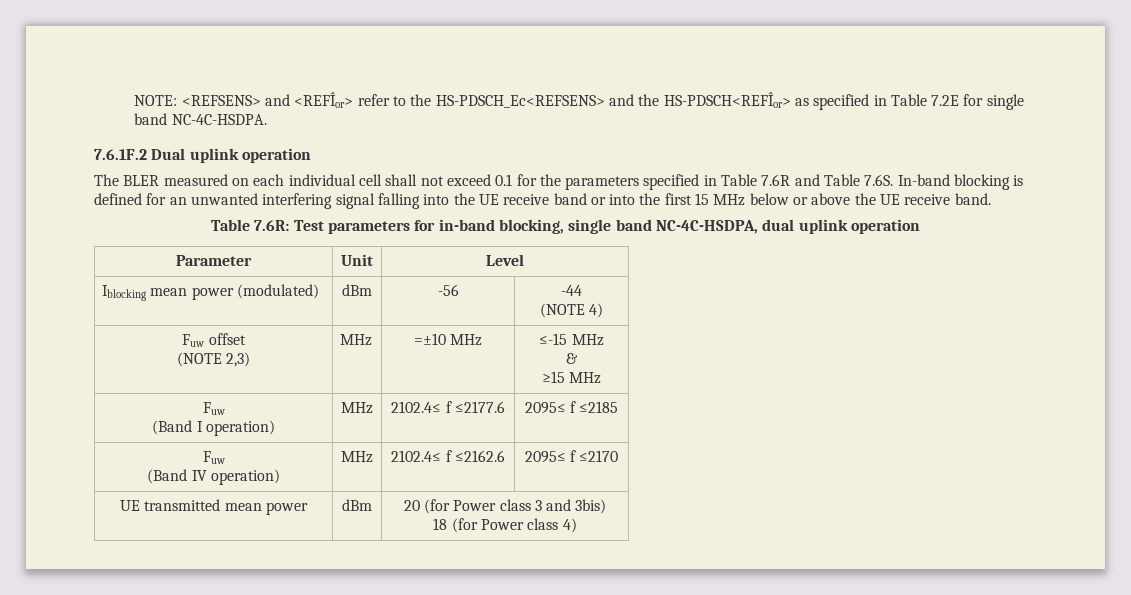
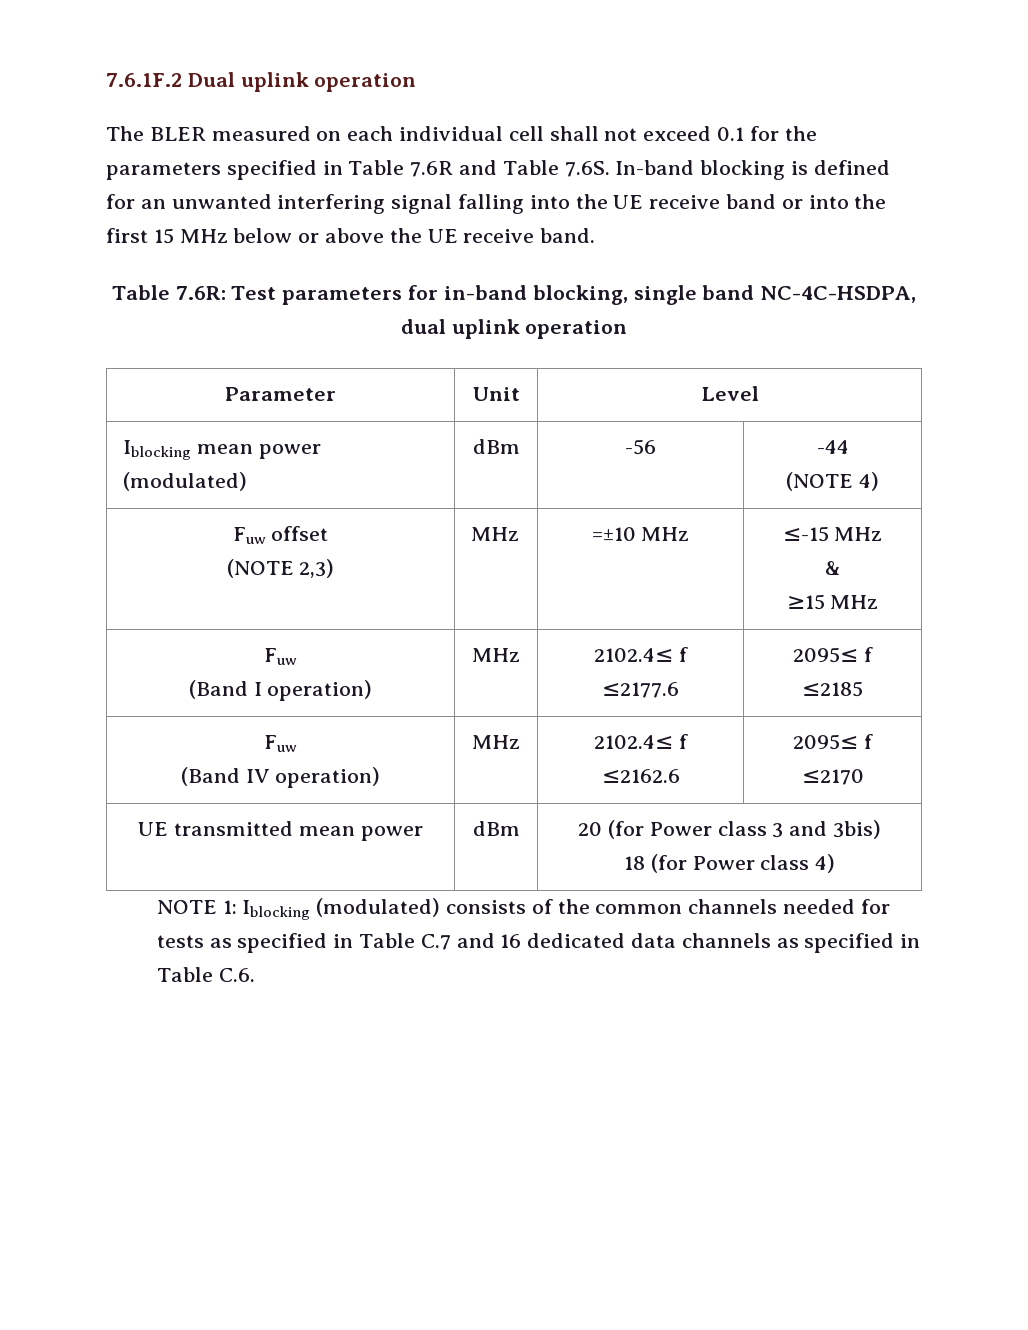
[134,92,1024,110] [134,113,267,125] NOTE: <REFSENS> and <REFÎor> refer to the HS-PDSCH_Ec<REFSENS> and the HS-PDSCH<REFÎor> as specified in Table 7.2E for single band NC-4C-HSDPA. // -> (106, 80) none
(577, 525) none -> [156,898,890,920] [156,933,921,953] [156,967,255,982] // NOTE 1: Iblocking (modulated) consists of the common channels needed for tests as specified in Table C.7 and 16 dedicated data channels as specified in Table C.6.

